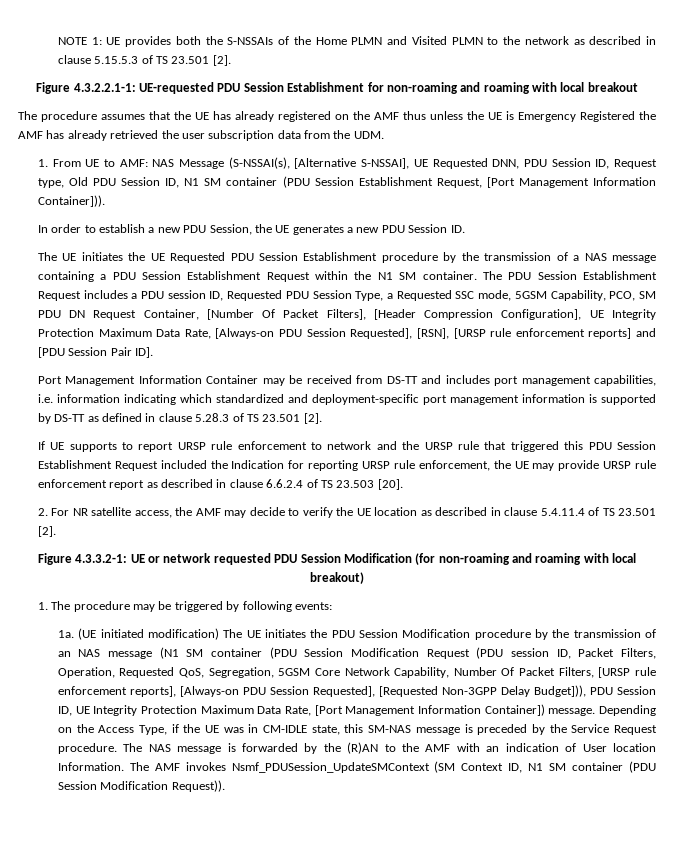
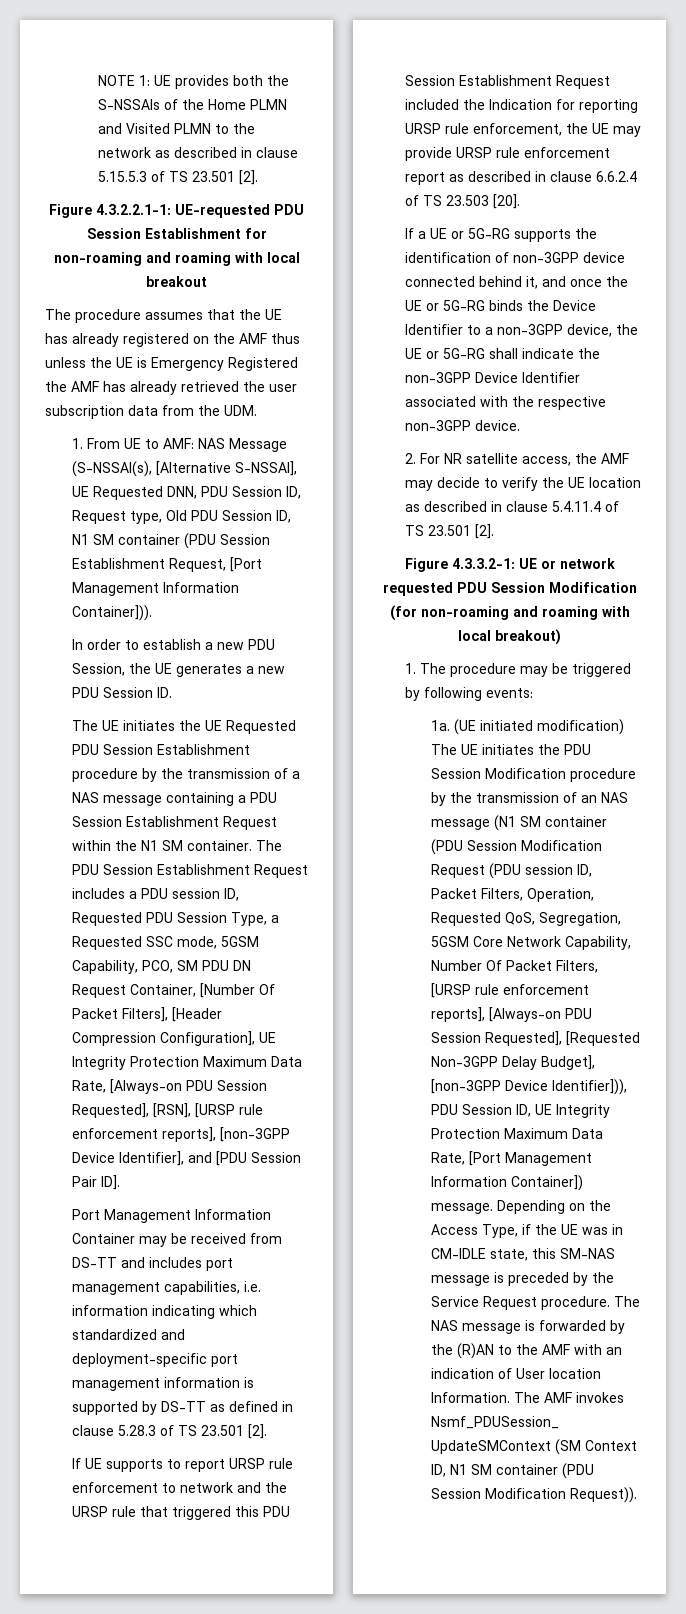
[588,328,632,339] reports] -> [161,1127,290,1142] [71,1151,184,1166] reports], [non-3GPP Device Identifier],
(403, 484) none -> [404,228,597,242] [404,252,625,263] [404,276,628,289] [404,300,596,311] [404,324,638,337] [404,348,600,359] [404,372,580,383] [404,396,606,410] [404,420,520,431] // If a UE or 5G-RG supports the identification of non-3GPP device connected behind it, and once the UE or 5G-RG binds the Device Identifier to a non-3GPP device, the UE or 5G-RG shall indicate the non-3GPP Device Identifier associated with the respective non-3GPP device.
[533,685,586,697] Budget])), -> [541,1055,596,1070] [431,1079,628,1095] Budget], [non-3GPP Device Identifier])),

